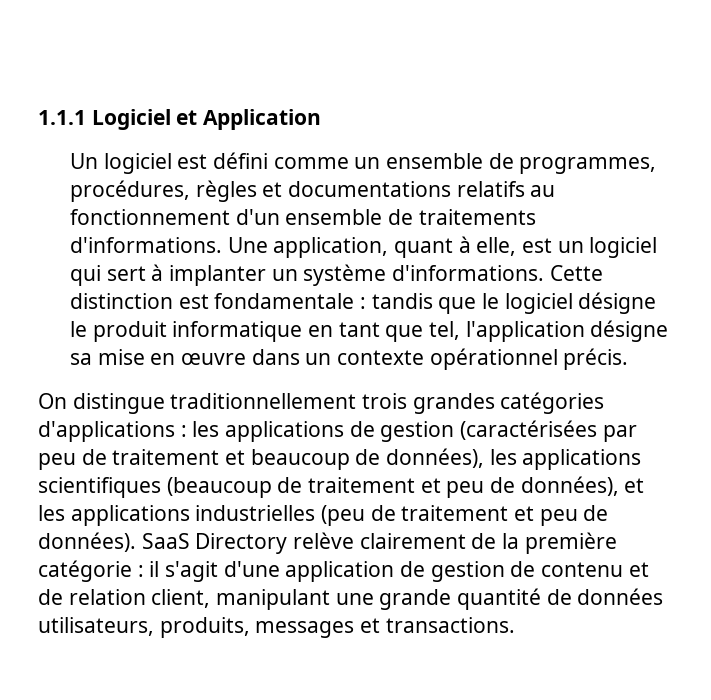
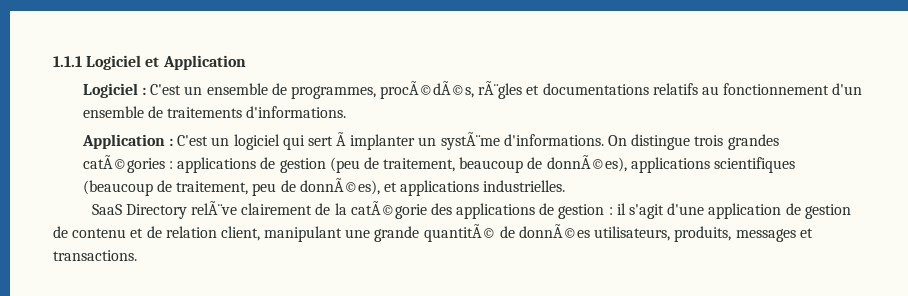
[69,152,349,174] Un logiciel est défini comme -> [82,83,182,98] Logiciel : C'est
[69,180,257,202] procédures, règles -> [380,81,523,99] procÃ©dÃ©s, rÃ¨gles
[227,236,552,258] Une application, quant à elle, est -> [81,134,209,149] // Application : C'est
[151,264,164,281] à -> [336,132,347,146] Ã
[303,264,603,286] [69,292,657,314] [69,320,669,342] [69,348,629,370] système d'informations. Cette distinction est fondamentale : tandis que le logiciel désigne le produit informatique en tant que tel, l'application désigne sa mise en œuvre dans un contexte opérationnel précis. // -> [440,132,604,150] systÃ¨me d'informations.
[170,393,357,409] traditionnellement -> (691, 142) none
[500,392,605,414] [38,420,637,442] [38,448,642,470] [38,476,645,498] [38,505,609,526] [38,532,136,552] catégories d'applications : les applications de gestion (caractérisées par peu de traitement et beaucoup de données), les applications scientifiques (beaucoup de traitement et peu de données), et les applications industrielles (peu de traitement et peu de données). -> [82,155,795,173] [82,178,566,196] catÃ©gories : applications de gestion (peu de traitement, beaucoup de donnÃ©es), applications scientifiques (beaucoup de traitement, peu de donnÃ©es), et applications industrielles. //
[293,532,355,549] relève -> [190,201,237,215] relÃ¨ve
[524,532,617,554] [38,560,132,582] première catégorie -> [350,201,605,219] catÃ©gorie des applications de gestion
[457,588,664,610] quantité de données -> [423,224,591,242] quantitÃ© de donnÃ©es

